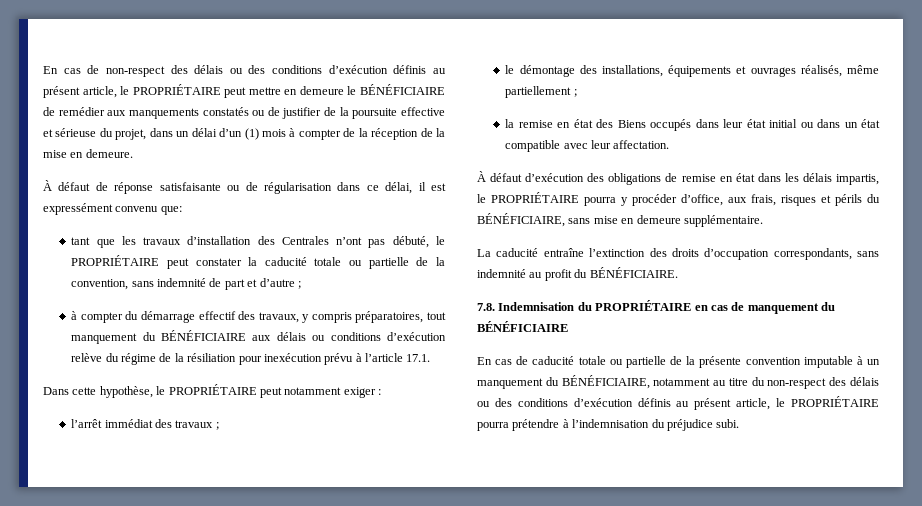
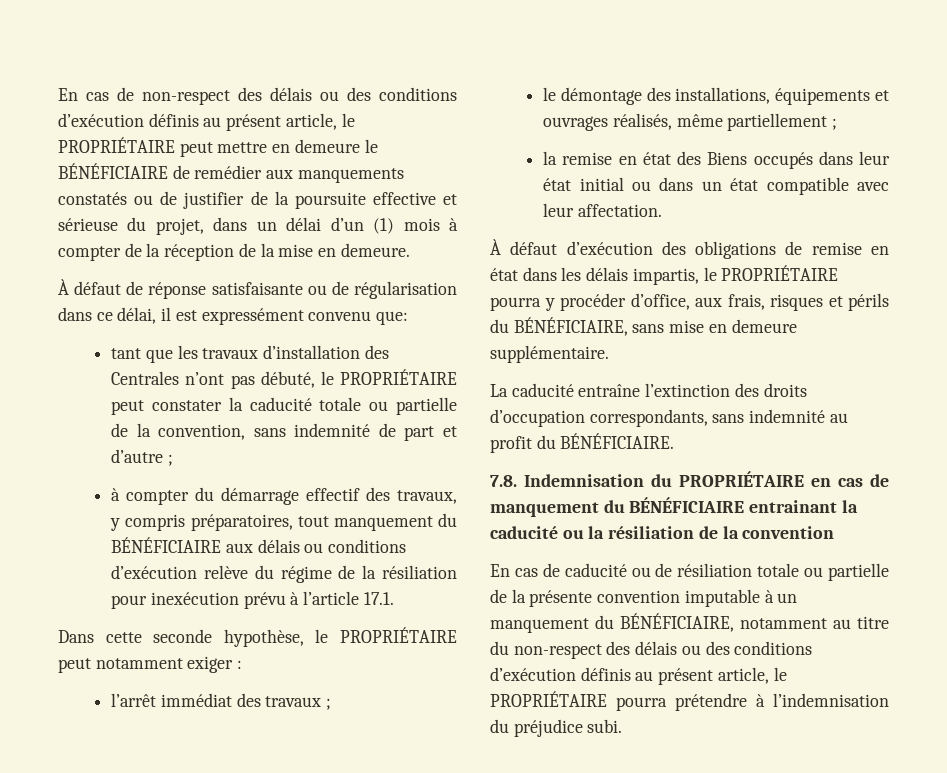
(97, 391) none -> [153,629,213,643] seconde
(568, 326) none -> [749,500,858,513] [490,526,835,539] entrainant la caducité ou la résiliation de la convention
(575, 360) none -> [631,563,753,577] ou de résiliation

